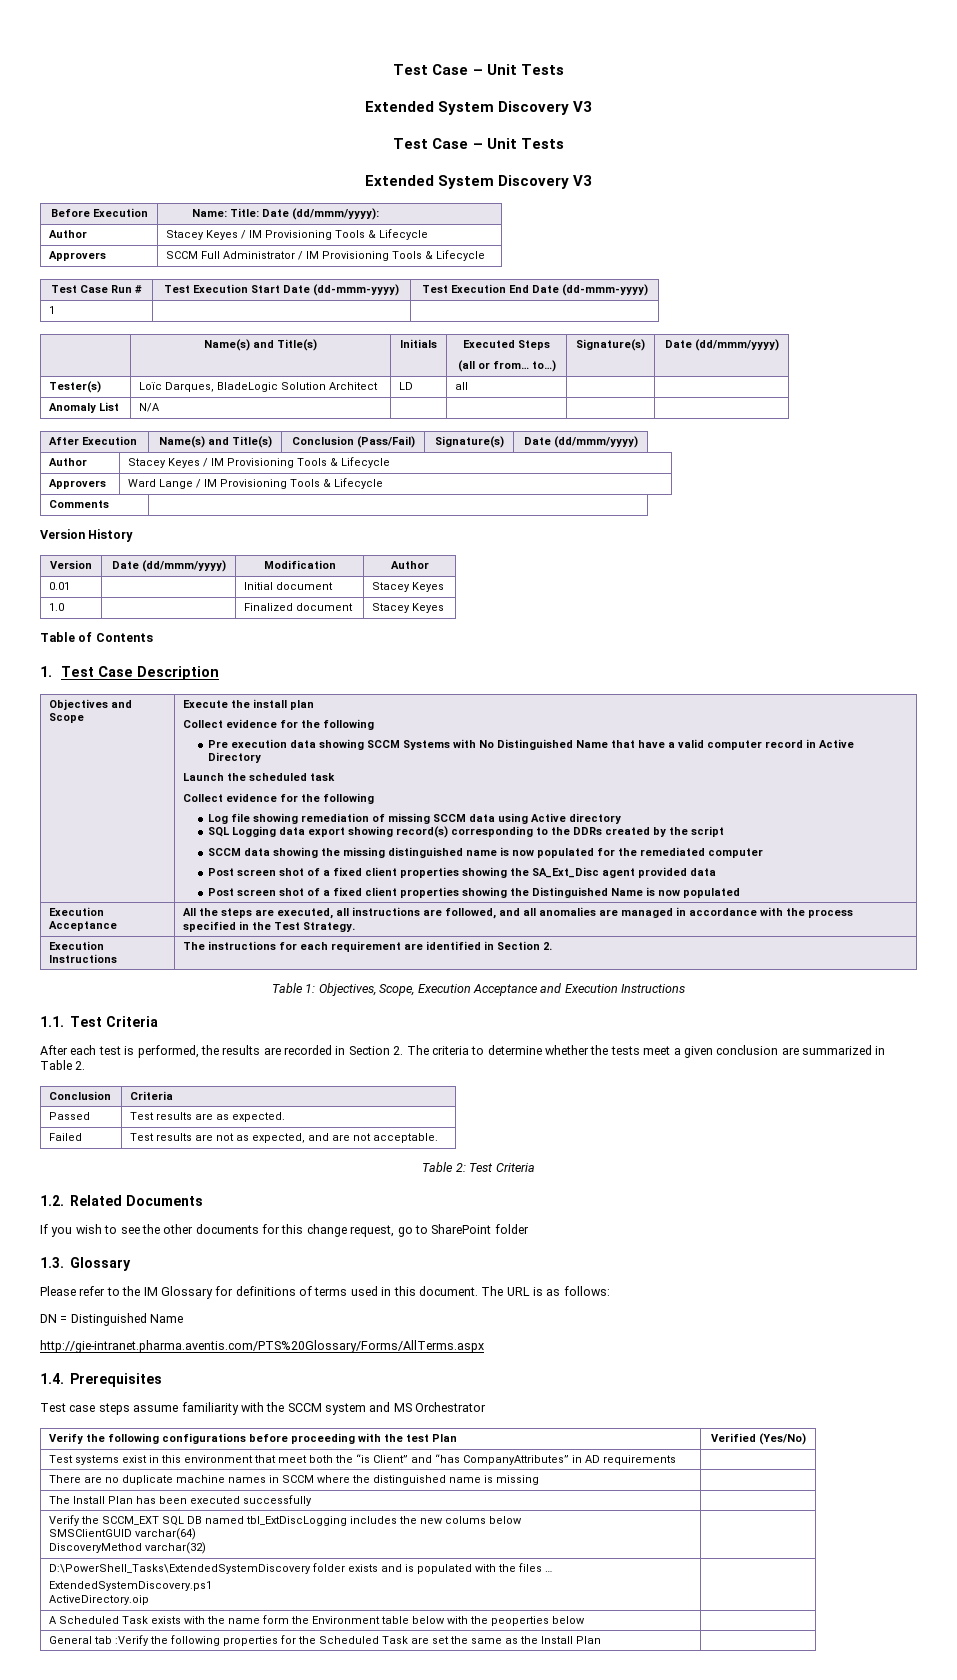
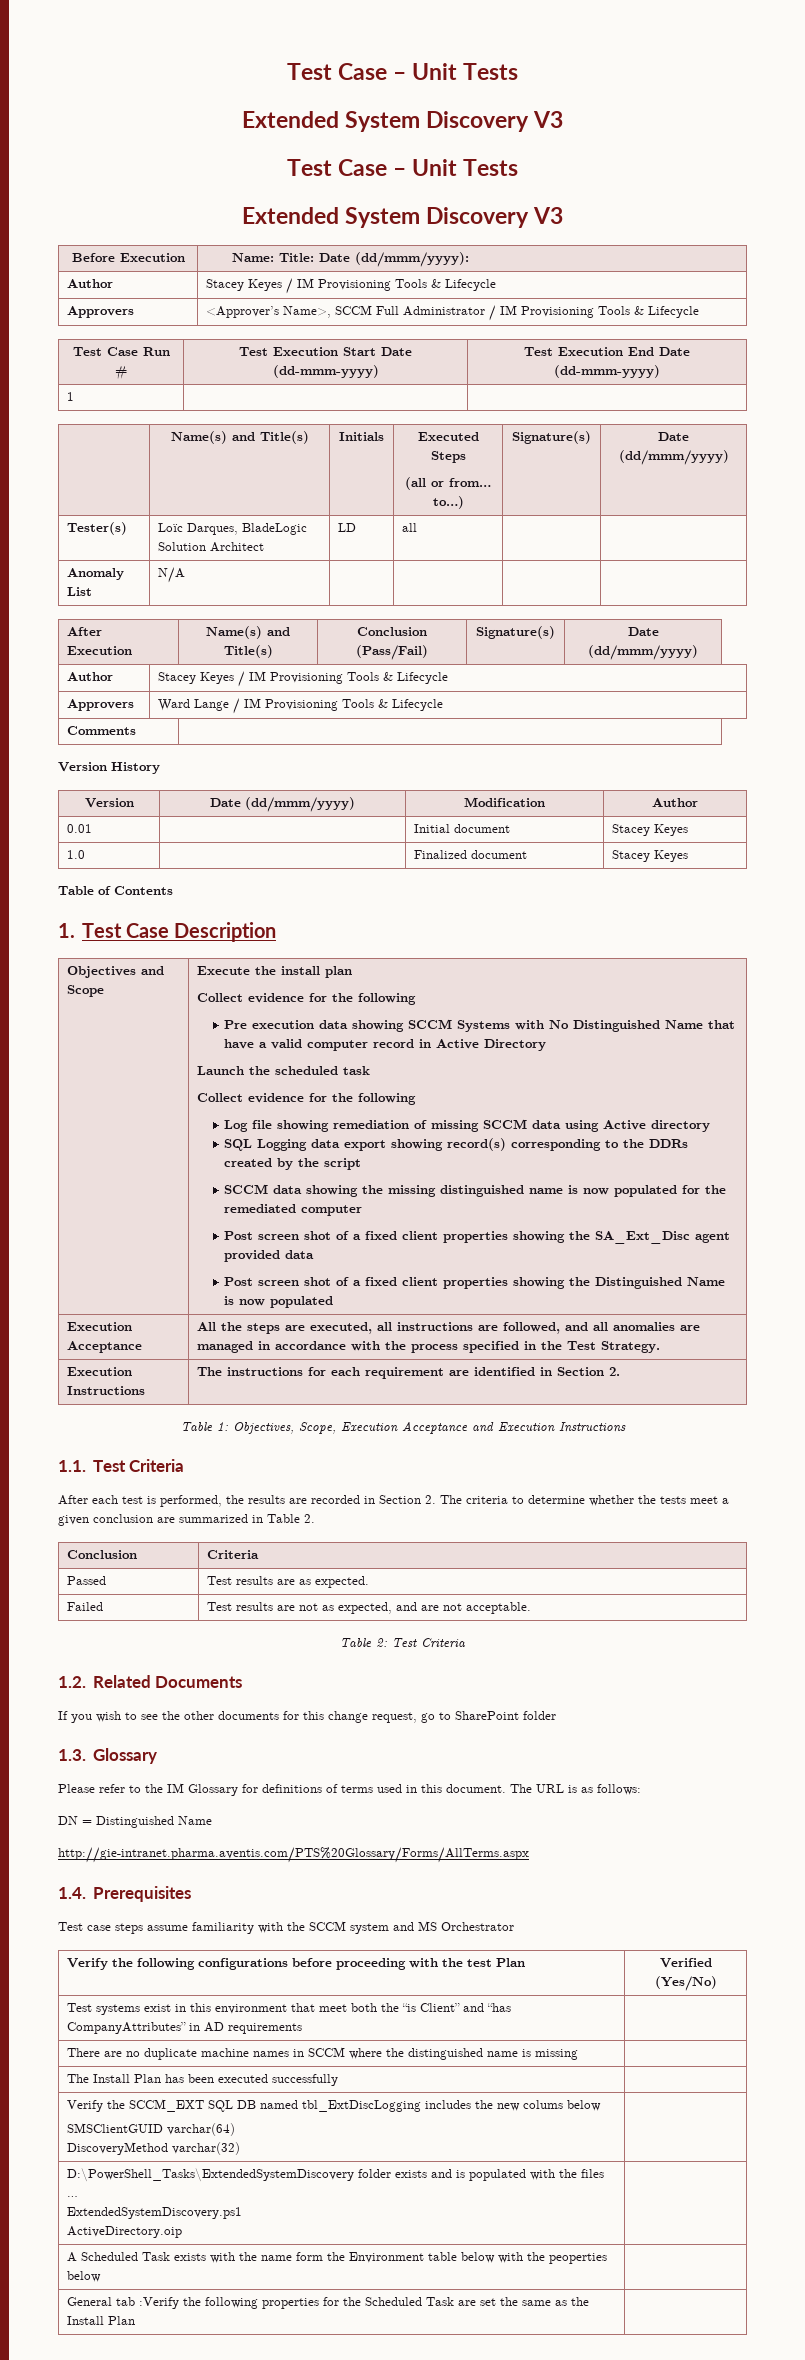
(107, 256) none -> [206,306,332,318] <Approver’s Name>,

